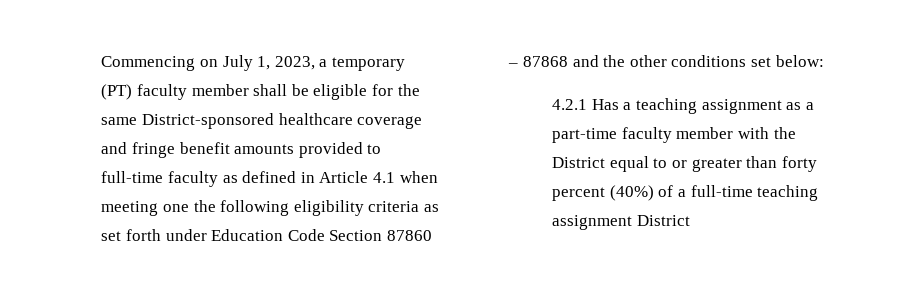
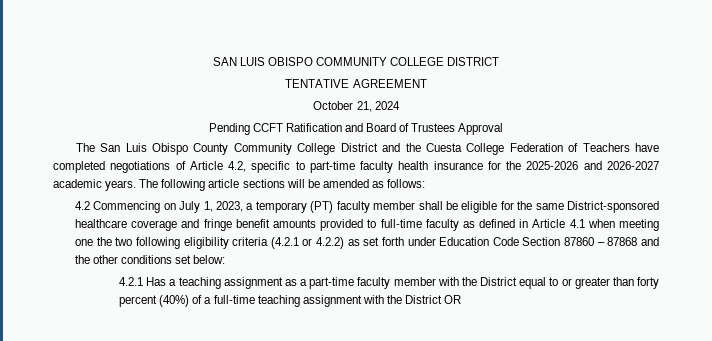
(101, 63) none -> [212,57,500,66] [285,79,427,88] [313,101,400,112] [208,123,504,135] [75,143,659,155] [53,161,659,173] [53,179,426,191] [75,201,91,210] SAN LUIS OBISPO COMMUNITY COLLEGE DISTRICT // TENTATIVE AGREEMENT // October 21, 2024 // Pending CCFT Ratification and Board of Trustees Approval // The San Luis Obispo County Community College District and the Cuesta College Federation of Teachers have completed negotiations of Article 4.2, specific to part-time faculty health insurance for the 2025-2026 and 2026-2027 academic years. The following article sections will be amended as follows: // 4.2
(216, 206) none -> [115,237,133,246] two
(420, 206) none -> [270,237,345,249] (4.2.1 or 4.2.2)
[636,215,690,226] District -> [362,295,462,304] with the District OR

